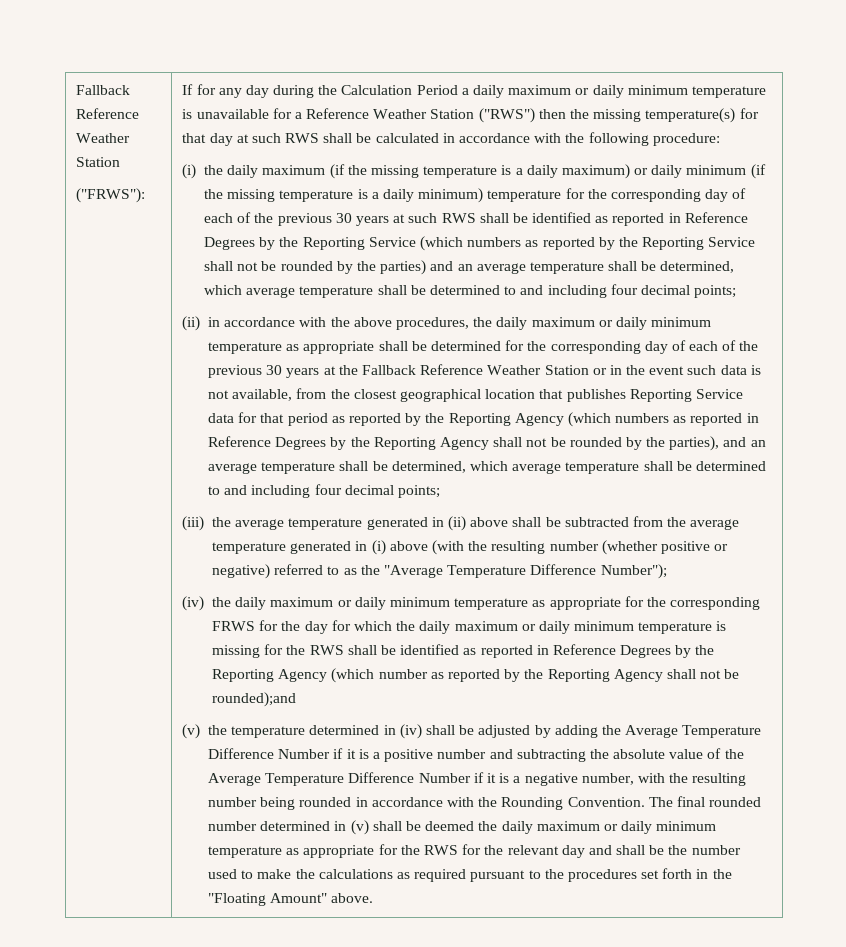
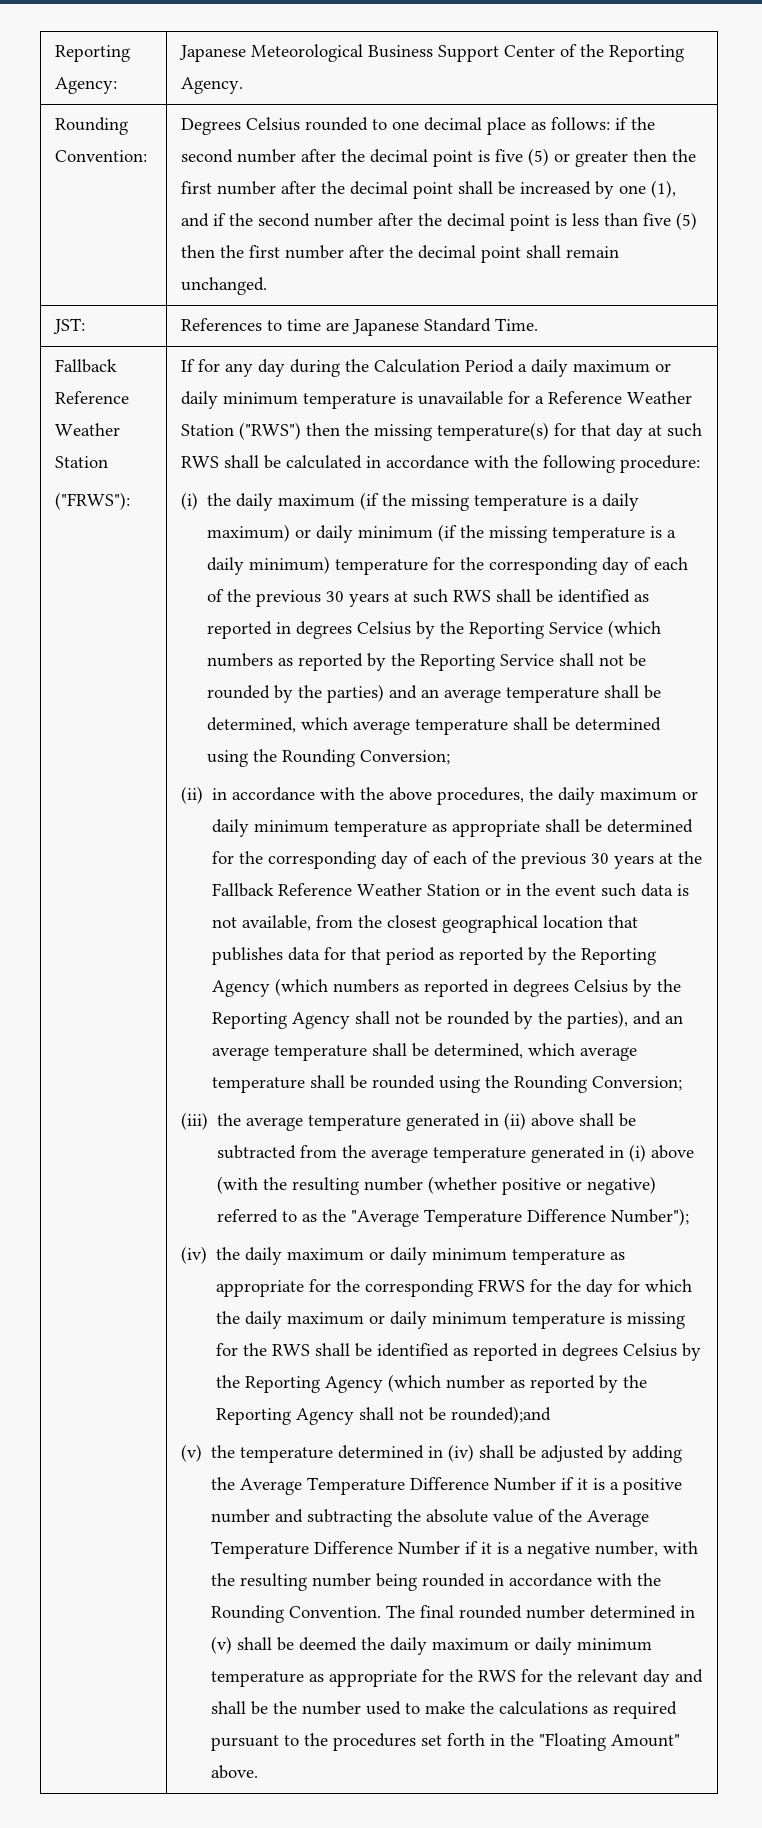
(76, 90) none -> [54,45,130,62] [54,77,117,94] [178,44,684,62] [180,77,243,94] [54,117,128,135] [54,150,147,162] [180,117,655,135] [180,148,696,167] [180,180,676,199] [180,212,697,231] [180,245,619,263] [180,277,267,295] [52,318,85,334] [180,318,538,336] Reporting Agency: | Japanese Meteorological Business Support Center of the Reporting Agency. // Rounding Convention: | Degrees Celsius rounded to one decimal place as follows: if the second number after the decimal point is five (5) or greater then the first number after the decimal point shall be increased by one (1), and if the second number after the decimal point is less than five (5) then the first number after the decimal point shall remain unchanged. // JST: | References to time are Japanese Standard Time. //
[684,212,748,223] [204,237,256,250] Reference Degrees -> [295,621,411,639] degrees Celsius
[504,284,737,298] to and including four decimal points; -> [206,749,450,767] using the Rounding Conversion;
[629,389,743,402] Reporting Service -> (283, 956) none
[208,436,327,450] Reference Degrees -> [512,979,628,997] degrees Celsius
[695,461,766,471] [208,484,440,498] determined to and including four decimal points; -> [371,1075,682,1093] rounded using the Rounding Conversion;
[552,644,672,658] Reference Degrees -> [561,1343,677,1361] degrees Celsius

